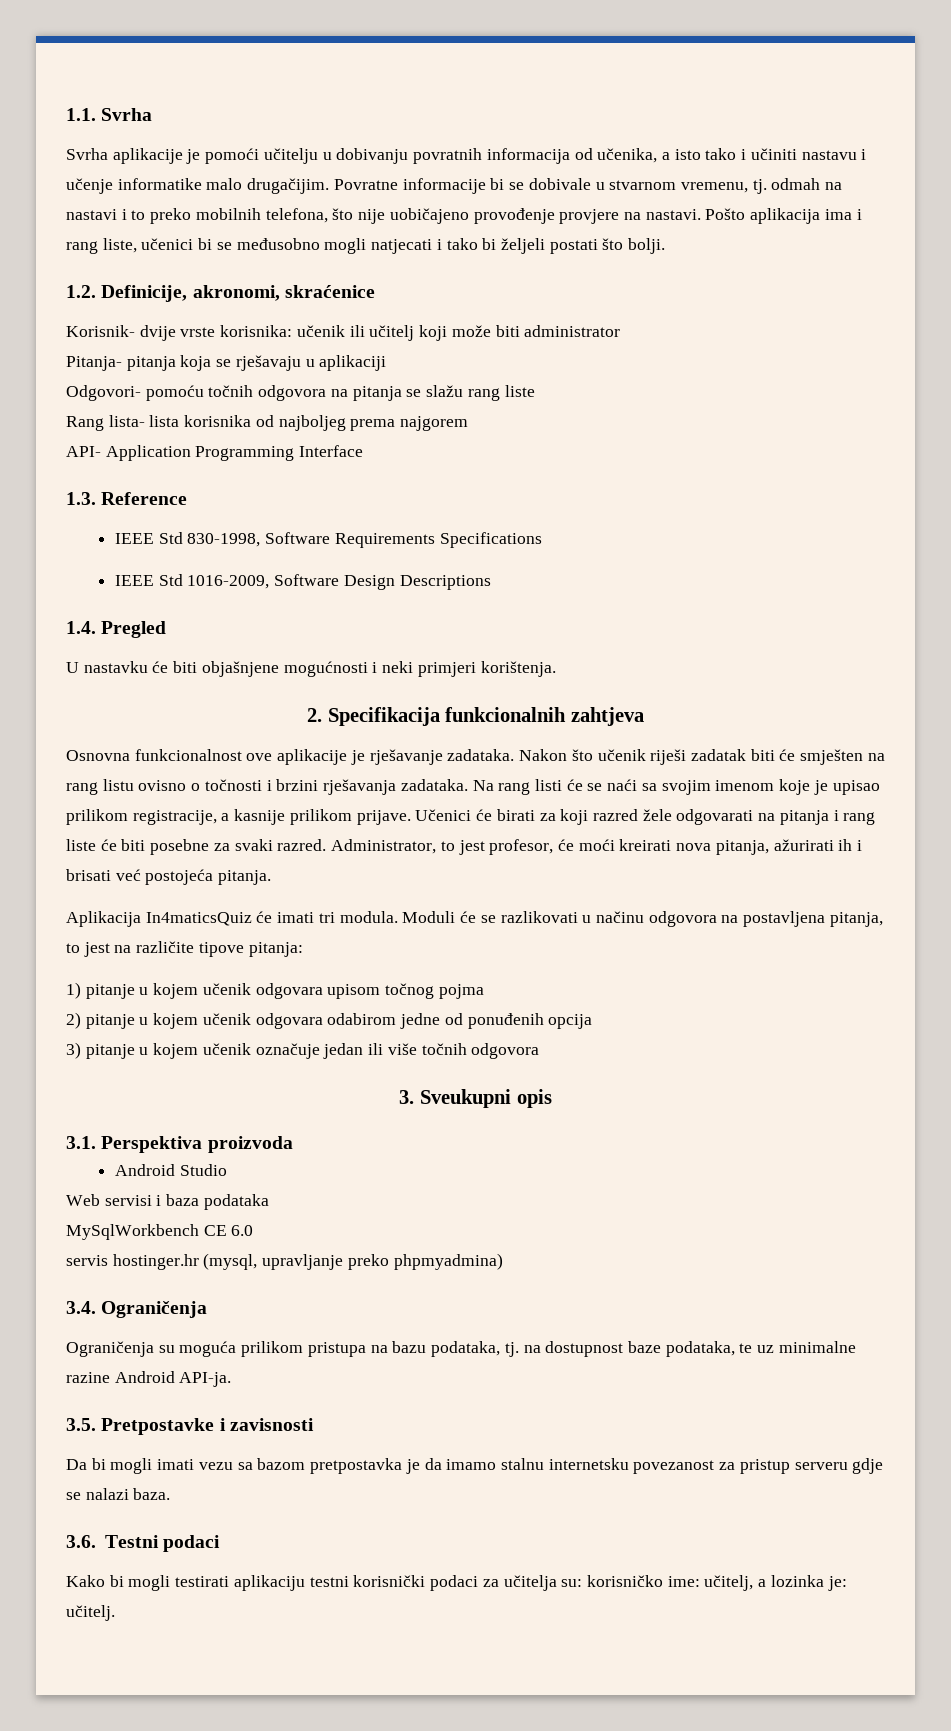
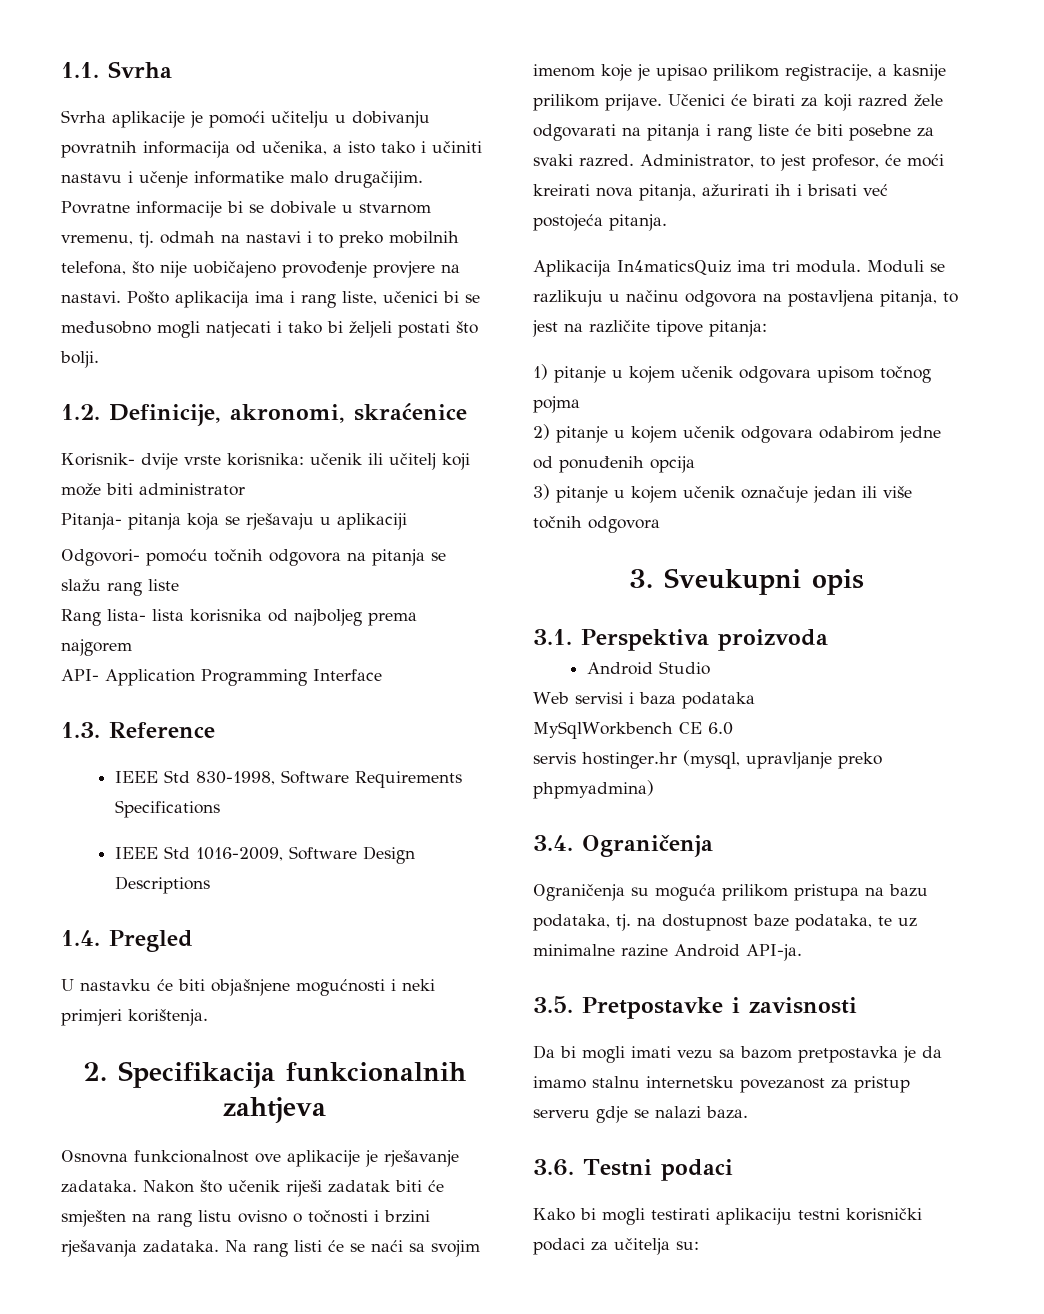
[256,911,315,923] će imati -> [737,260,766,272] ima
[460,911,578,923] će se razlikovati -> [930,263,945,272] [533,290,603,307] se razlikuju
[586,1575,847,1591] [66,1605,115,1621] korisničko ime: učitelj, a lozinka je: učitelj. -> (699, 1245) none

